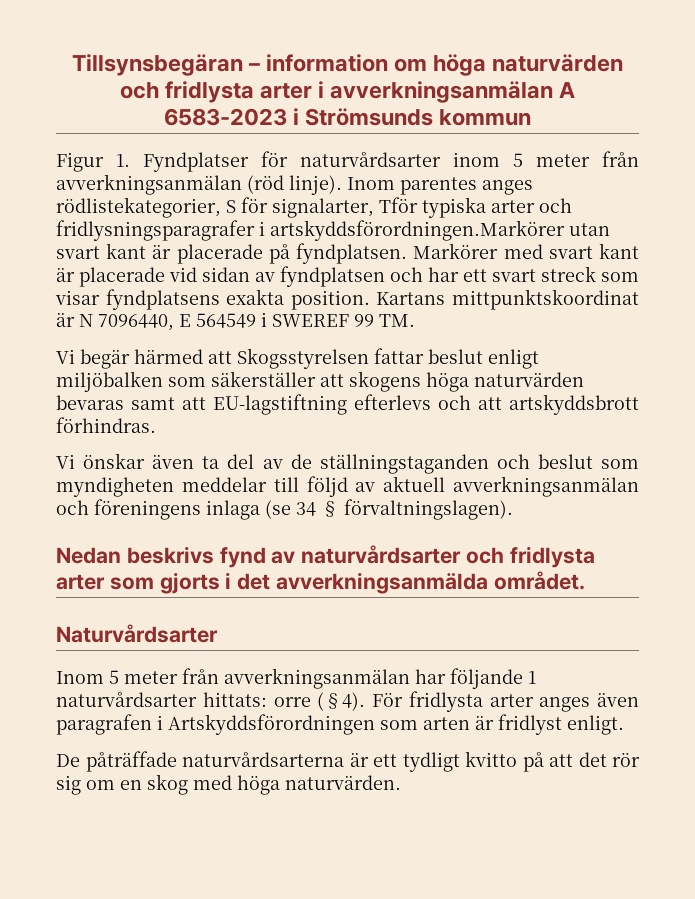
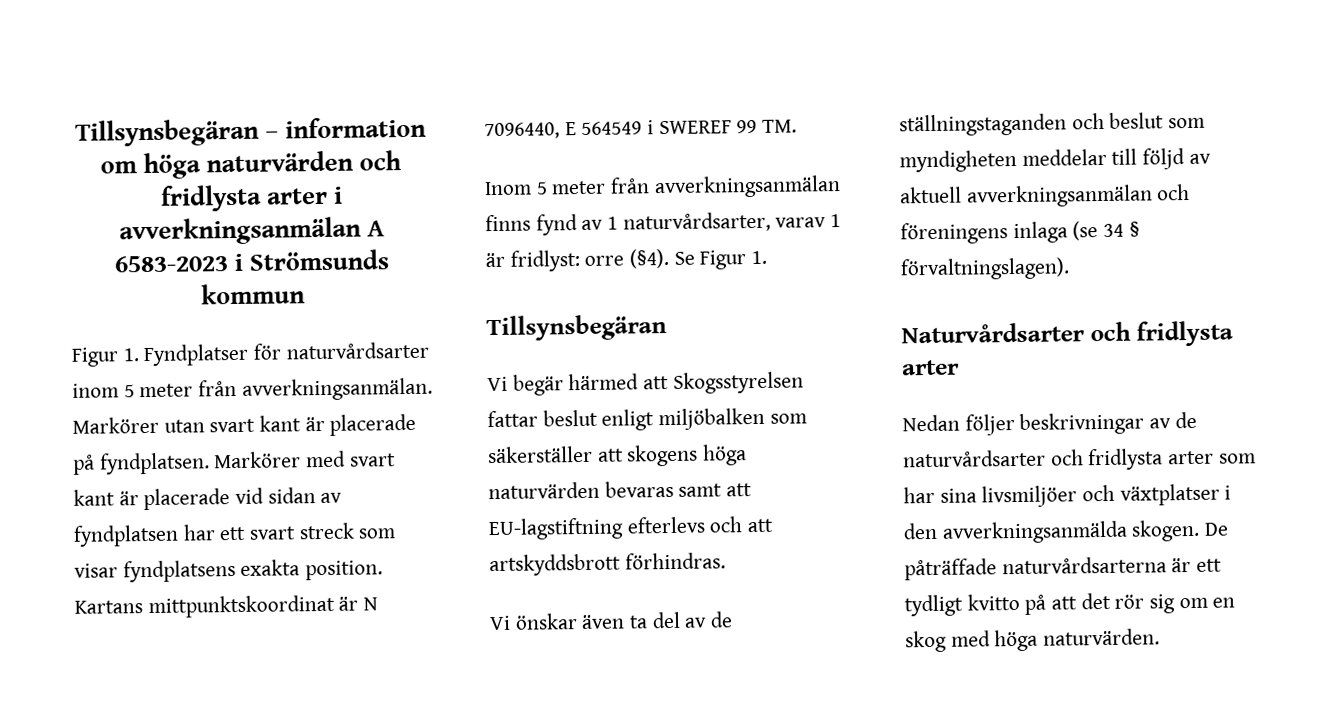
[56,174,533,195] [56,197,572,218] [56,220,565,241] avverkningsanmälan (röd linje). Inom parentes anges rödlistekategorier, S för signalarter, Tför typiska arter och fridlysningsparagrafer i artskyddsförordningen.Markörer -> [241,377,433,401] [72,416,159,434] avverkningsanmälan. Markörer
[390,267,423,282] och -> (179, 535) none
(415, 320) none -> [484,175,841,199] [485,211,842,236] [485,248,768,272] [486,314,667,342] // Inom 5 meter från avverkningsanmälan finns fynd av 1 naturvårdsarter, varav 1 är fridlyst: orre (§4). Se Figur 1. // Tillsynsbegäran
[56,546,296,568] Nedan beskrivs fynd av -> [901,320,1234,347] [902,359,960,376] [902,411,1197,436] Naturvårdsarter och fridlysta arter // Nedan följer beskrivningar av de
[159,571,585,594] [56,624,218,643] [56,668,536,689] [56,691,639,712] [56,714,624,735] gjorts i det avverkningsanmälda området. // Naturvårdsarter // Inom 5 meter från avverkningsanmälan har följande 1 naturvårdsarter hittats: orre (§4). För fridlysta arter anges även paragrafen i Artskyddsförordningen som arten är fridlyst enligt. // -> [903,483,1232,508] [903,519,1201,544] har sina livsmiljöer och växtplatser i den avverkningsanmälda skogen.

